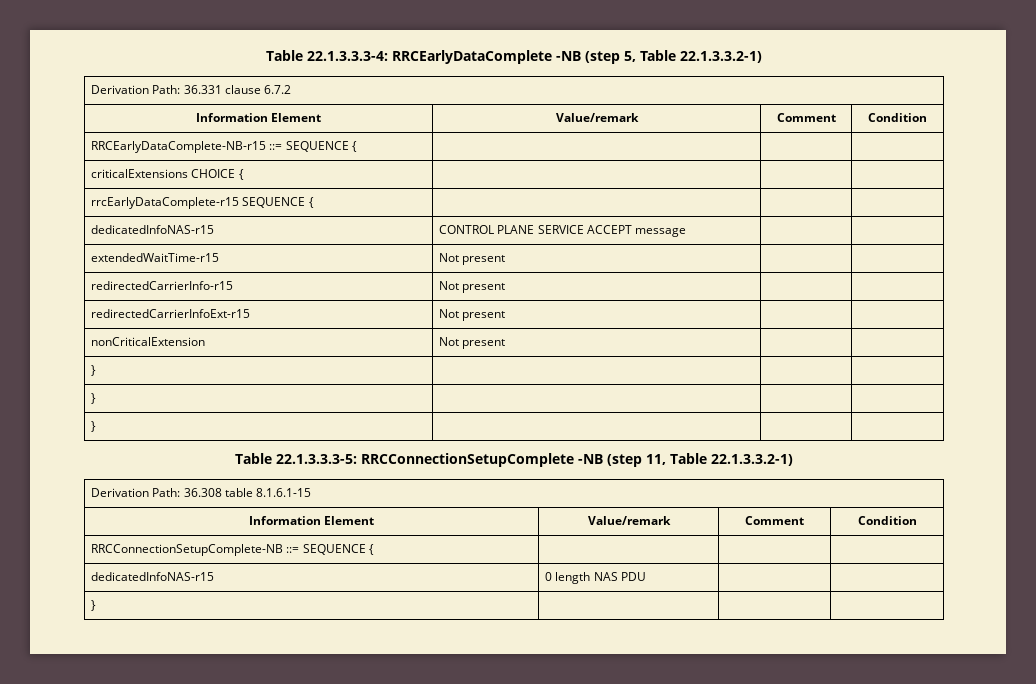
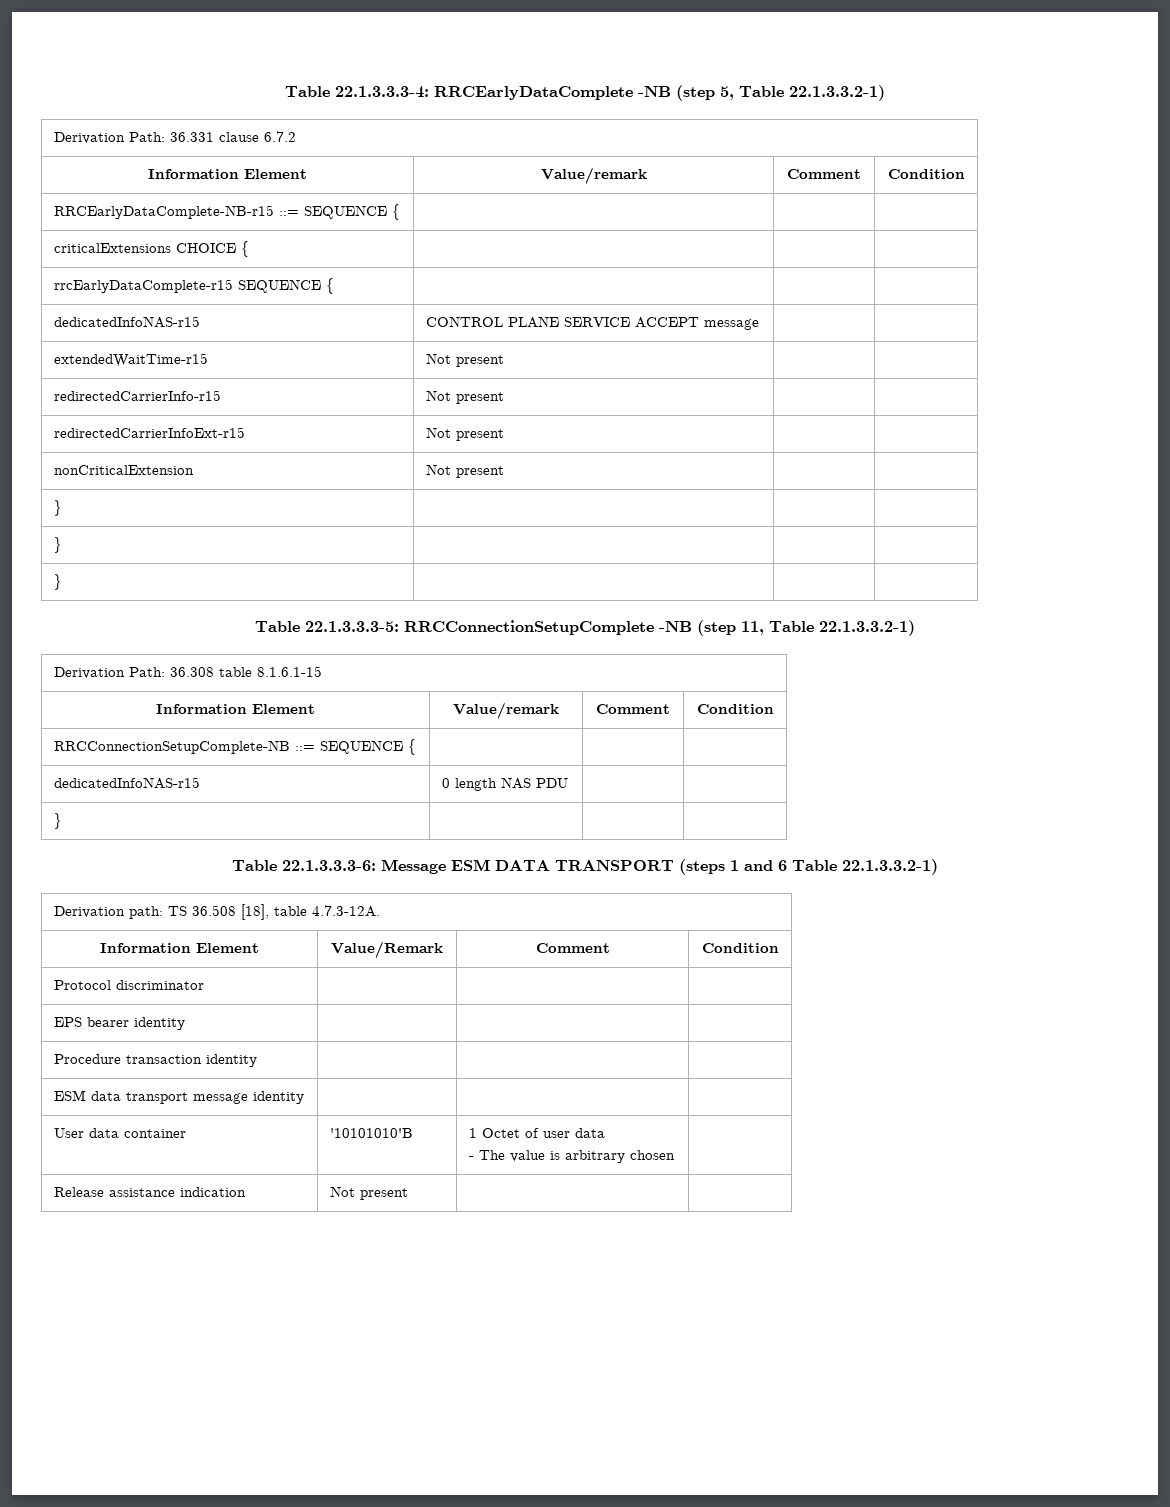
(97, 605) none -> [232,859,938,875] [53,904,380,920] [100,943,259,953] [331,941,443,958] [535,943,610,953] [701,943,779,953] [53,980,204,990] [53,1017,185,1030] [53,1054,257,1067] [53,1090,304,1104] [53,1128,186,1138] [329,1128,413,1138] [468,1128,605,1138] [468,1150,675,1163] [53,1187,246,1197] [329,1186,408,1200] // Table 22.1.3.3.3-6: Message ESM DATA TRANSPORT (steps 1 and 6 Table 22.1.3.3.2-1) // Derivation path: TS 36.508 [18], table 4.7.3-12A. // Information Element | Value/Remark | Comment | Condition // Protocol discriminator | | | // EPS bearer identity | | | // Procedure transaction identity | | | // ESM data transport message identity | | | // User data container | '10101010'B | 1 Octet of user data // - The value is arbitrary chosen | // Release assistance indication | Not present | |

